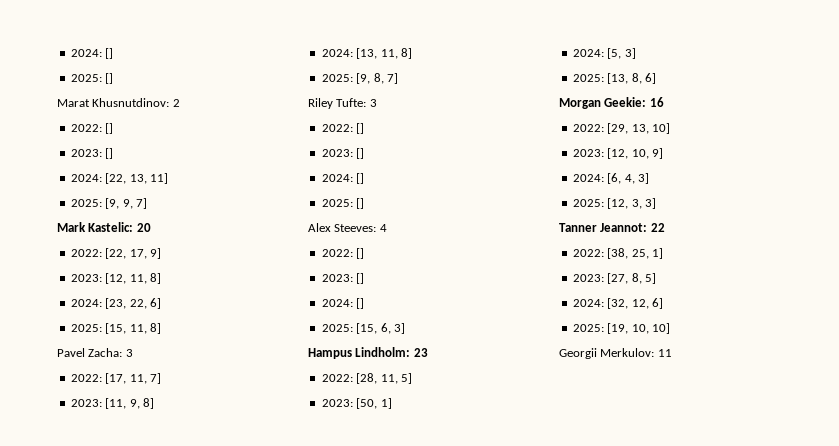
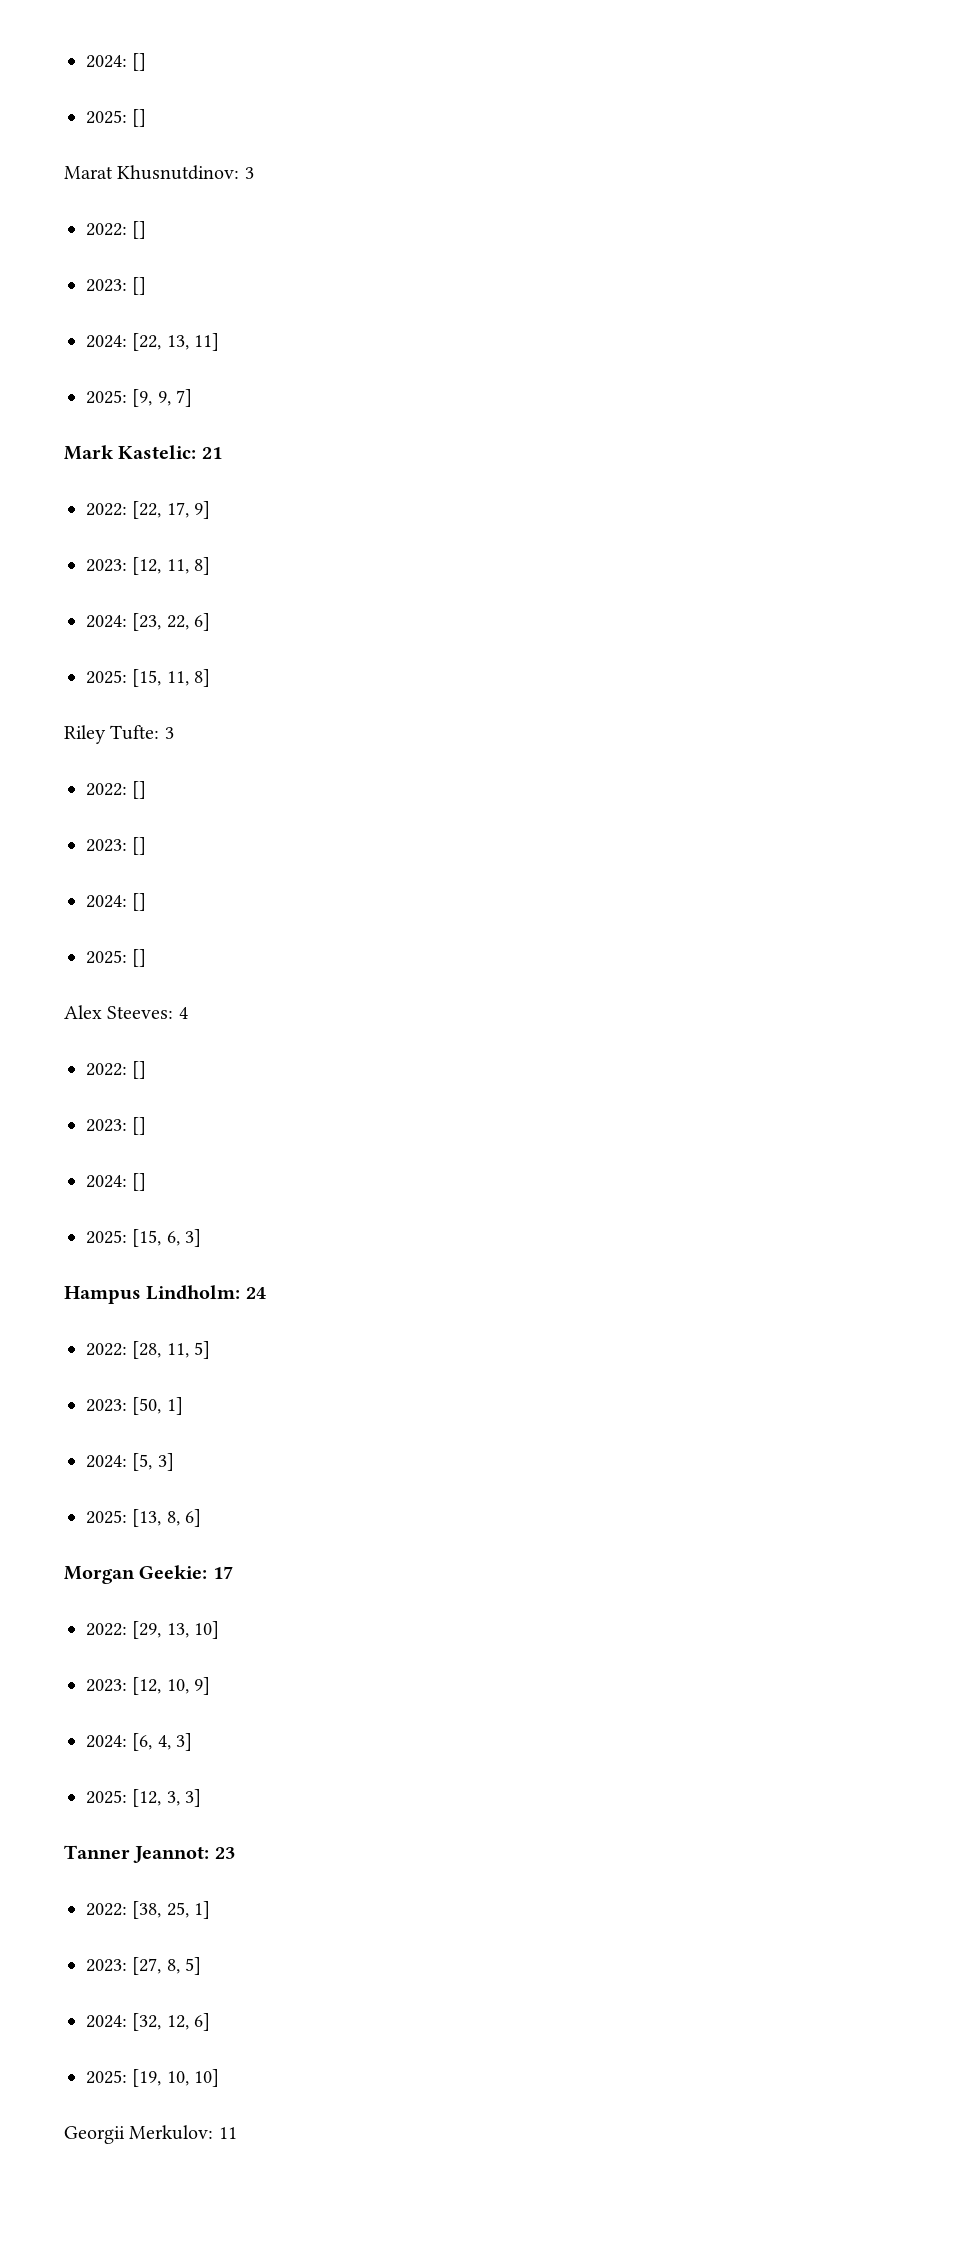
[172,99,180,107] 2 -> [244,167,254,179] 3
[136,223,151,232] 20 -> [201,447,222,459] 21
[57,348,133,357] [70,373,161,384] [70,398,154,409] [321,48,412,59] [321,73,398,84] // Pavel Zacha: 3 // 2022: [17, 11, 7] // 2023: [11, 9, 8] // 2024: [13, 11, 8] // 2025: [9, 8, 7] -> (211, 678) none
[413,348,428,357] 23 -> [245,1287,266,1299] 24
[649,97,664,107] 16 -> [212,1566,233,1579] 17
[650,223,665,232] 22 -> [214,1847,235,1859] 23

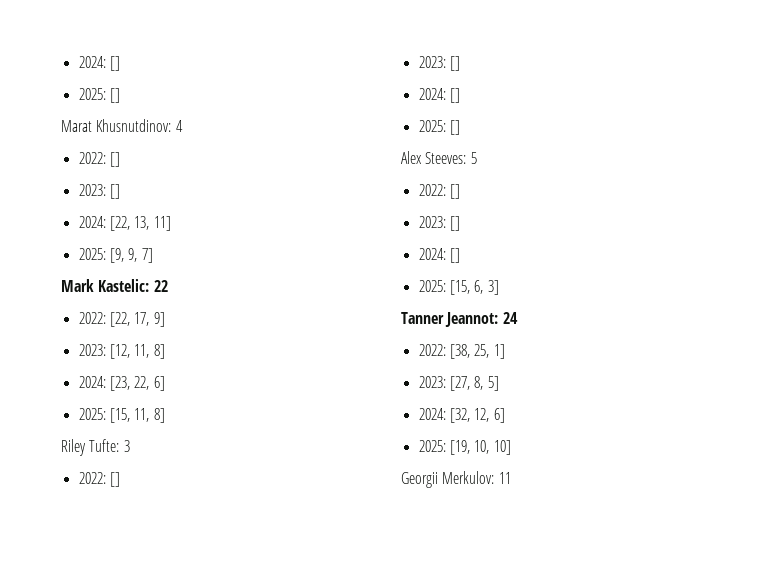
[244,167,254,179] 3 -> [175,120,183,132] 4
[201,447,222,459] 21 -> [153,280,168,292] 22
[178,1007,188,1019] 4 -> [470,152,477,164] 5
[64,1285,266,1304] [86,1341,211,1359] [86,1397,183,1415] [86,1453,174,1471] [86,1509,202,1527] [64,1565,233,1584] [86,1621,220,1639] [86,1677,211,1695] [86,1733,193,1751] [86,1789,202,1807] // Hampus Lindholm: 24 // 2022: [28, 11, 5] // 2023: [50, 1] // 2024: [5, 3] // 2025: [13, 8, 6] // Morgan Geekie: 17 // 2022: [29, 13, 10] // 2023: [12, 10, 9] // 2024: [6, 4, 3] // 2025: [12, 3, 3] -> (499, 287) none
[214,1847,235,1859] 23 -> [502,312,518,324] 24

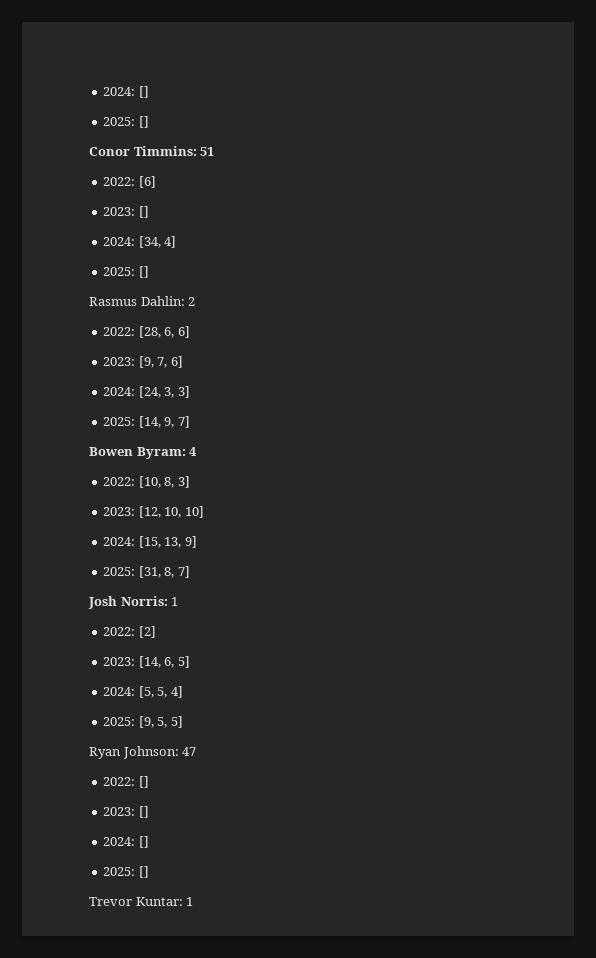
[78,56,120,71] [78,88,120,103] [61,119,183,132] [78,152,120,167] [78,184,120,199] [78,216,171,231] [78,248,153,263] [61,279,168,292] [78,312,165,327] [78,344,165,359] [78,376,165,391] [78,408,165,423] [61,439,130,456] 2024: [] // 2025: [] // Marat Khusnutdinov: 4 // 2022: [] // 2023: [] // 2024: [22, 13, 11] // 2025: [9, 9, 7] // Mark Kastelic: 22 // 2022: [22, 17, 9] // 2023: [12, 11, 8] // 2024: [23, 22, 6] // 2025: [15, 11, 8] // Riley Tufte: 3 -> [103,86,149,98] [103,116,149,128] [89,146,215,156] [103,176,156,188] [103,206,149,218] [103,236,177,248] [103,266,149,278] [89,296,196,306] [103,326,190,338] [103,356,183,368] [103,386,190,398] [103,416,190,428] [89,447,198,459] [103,476,190,488] [103,506,204,518] [103,536,197,548] [103,566,190,578] [88,596,179,609] [103,626,156,638] [103,656,190,668] [103,686,183,698] [103,716,183,728] [89,746,197,759] 2024: [] // 2025: [] // Conor Timmins: 51 // 2022: [6] // 2023: [] // 2024: [34, 4] // 2025: [] // Rasmus Dahlin: 2 // 2022: [28, 6, 6] // 2023: [9, 7, 6] // 2024: [24, 3, 3] // 2025: [14, 9, 7] // Bowen Byram: 4 // 2022: [10, 8, 3] // 2023: [12, 10, 10] // 2024: [15, 13, 9] // 2025: [31, 8, 7] // Josh Norris: 1 // 2022: [2] // 2023: [14, 6, 5] // 2024: [5, 5, 4] // 2025: [9, 5, 5] // Ryan Johnson: 47
[401,151,477,164] [418,184,460,199] [418,216,460,231] [418,248,460,263] [418,280,499,295] [401,312,518,327] [418,344,505,359] [418,376,499,391] [418,408,505,423] [418,440,511,455] [401,471,511,488] Alex Steeves: 5 // 2022: [] // 2023: [] // 2024: [] // 2025: [15, 6, 3] // Tanner Jeannot: 24 // 2022: [38, 25, 1] // 2023: [27, 8, 5] // 2024: [32, 12, 6] // 2025: [19, 10, 10] // Georgii Merkulov: 11 -> [89,897,194,906] Trevor Kuntar: 1

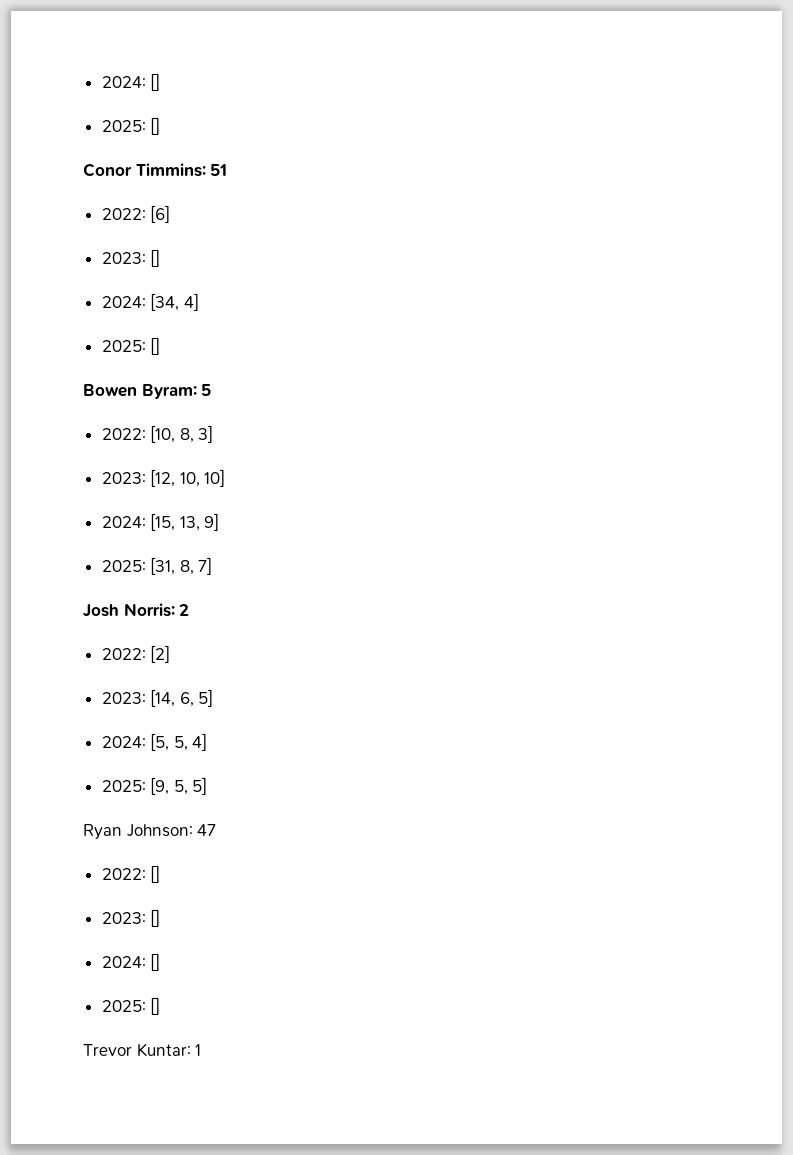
[89,296,196,306] [103,326,190,338] [103,356,183,368] [103,386,190,398] [103,416,190,428] // Rasmus Dahlin: 2 // 2022: [28, 6, 6] // 2023: [9, 7, 6] // 2024: [24, 3, 3] // 2025: [14, 9, 7] -> (161, 346) none
[189,447,198,456] 4 -> [201,384,212,396] 5
[171,597,179,606] 1 -> [179,604,190,616] 2

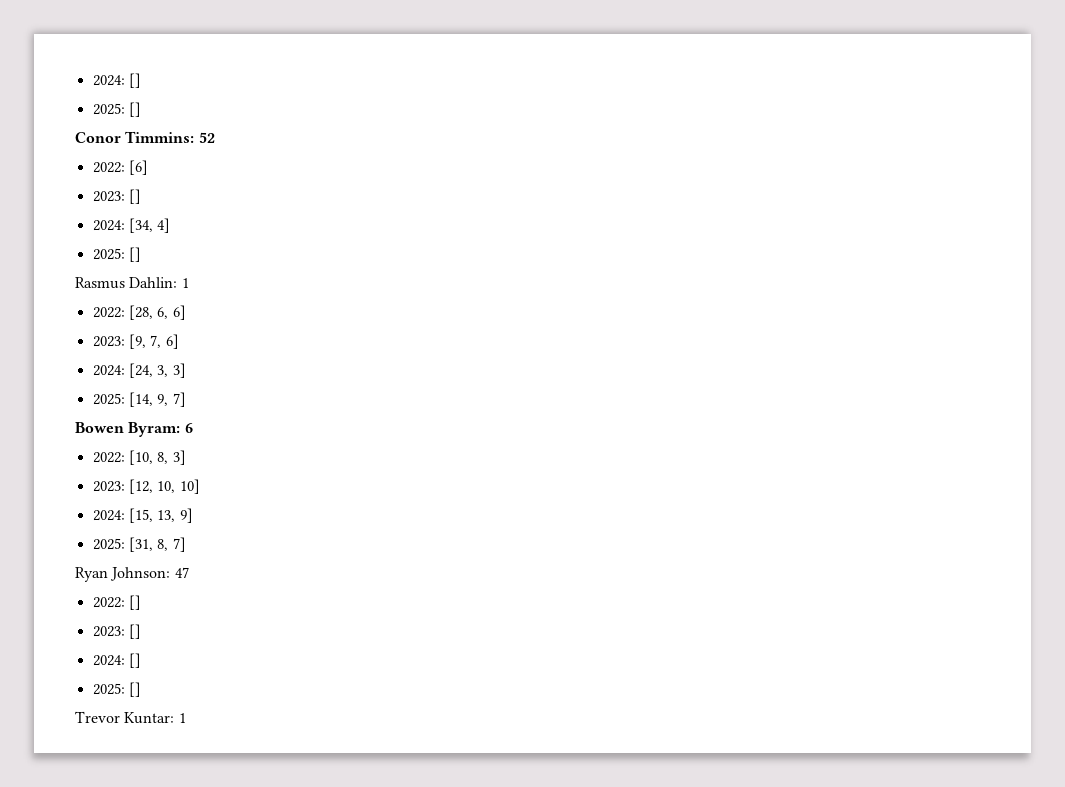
[210,164,228,176] 51 -> [198,132,215,143] 52
(161, 346) none -> [75,277,189,289] [92,305,186,320] [92,334,179,349] [92,363,186,378] [92,392,186,407] // Rasmus Dahlin: 1 // 2022: [28, 6, 6] // 2023: [9, 7, 6] // 2024: [24, 3, 3] // 2025: [14, 9, 7]
[201,384,212,396] 5 -> [184,423,193,433] 6
[83,603,190,617] [101,645,171,663] [101,689,214,707] [101,733,208,751] [101,777,208,795] // Josh Norris: 2 // 2022: [2] // 2023: [14, 6, 5] // 2024: [5, 5, 4] // 2025: [9, 5, 5] -> (186, 544) none

